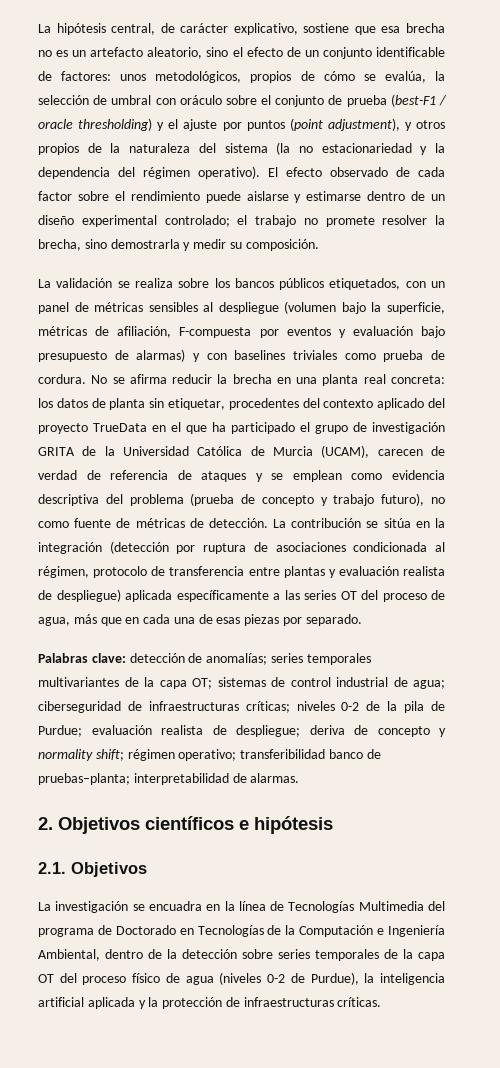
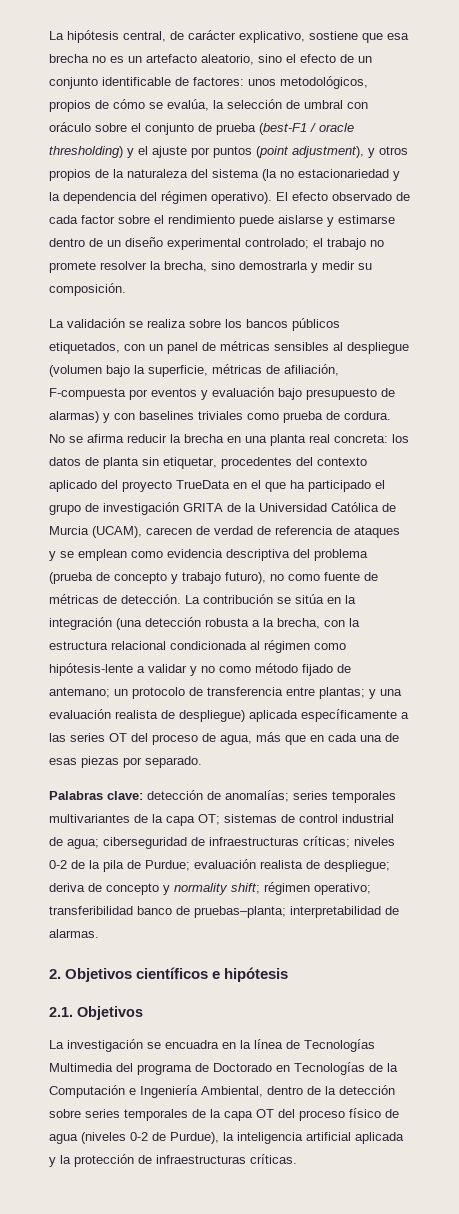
[109,541,446,554] [38,566,89,578] (detección por ruptura de asociaciones condicionada al régimen, -> [116,617,360,630] [49,640,346,653] [49,663,351,676] [49,687,128,698] (una detección robusta a la brecha, con la estructura relacional condicionada al régimen como hipótesis-lente a validar y no como método fijado de antemano; un
[283,566,336,578] plantas y -> [319,687,402,699] plantas; y una

